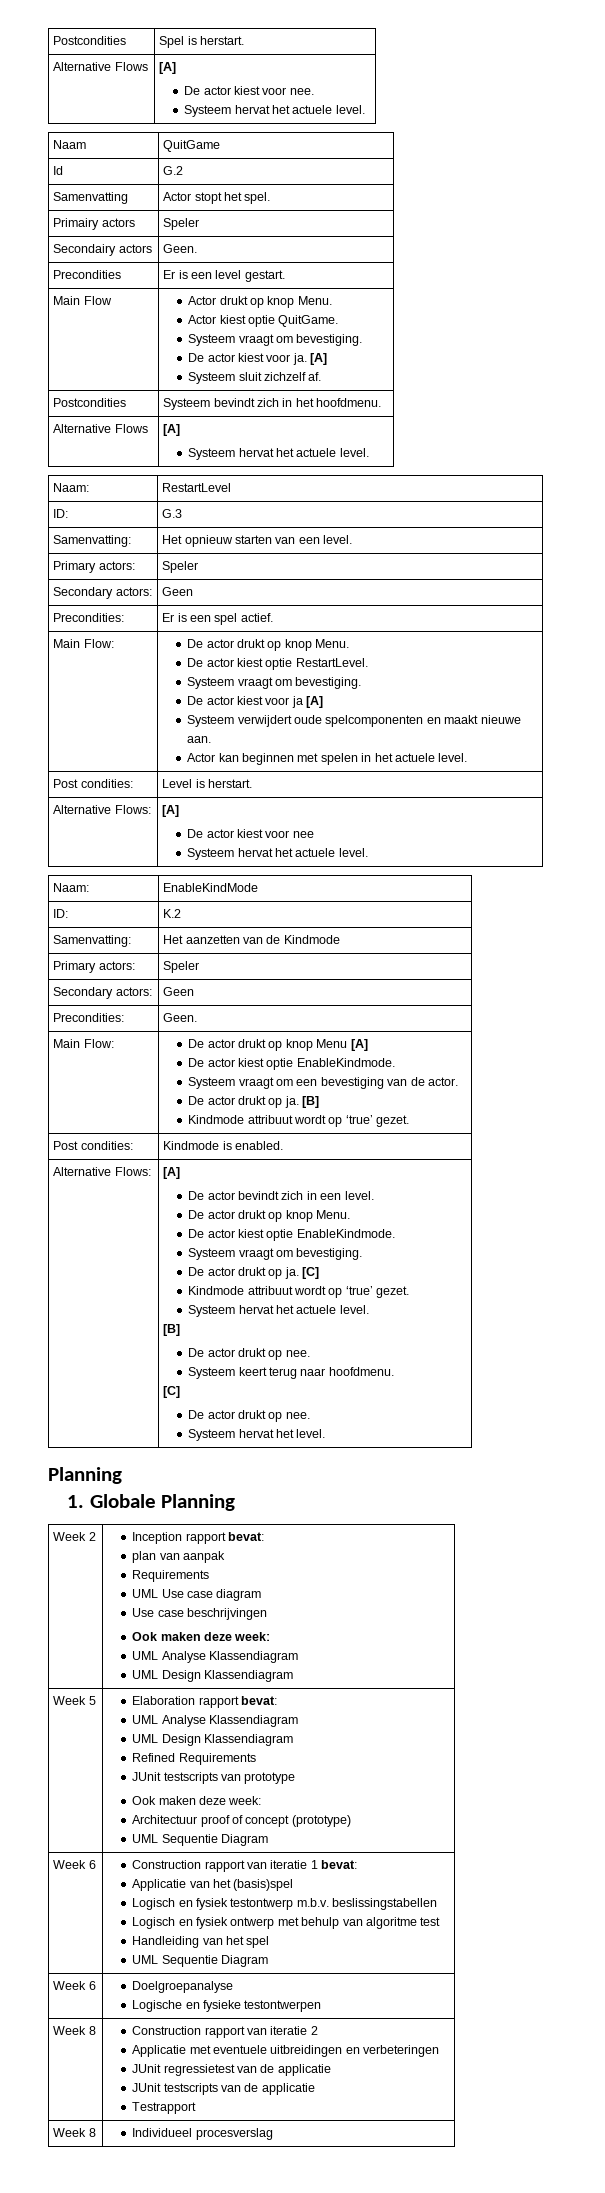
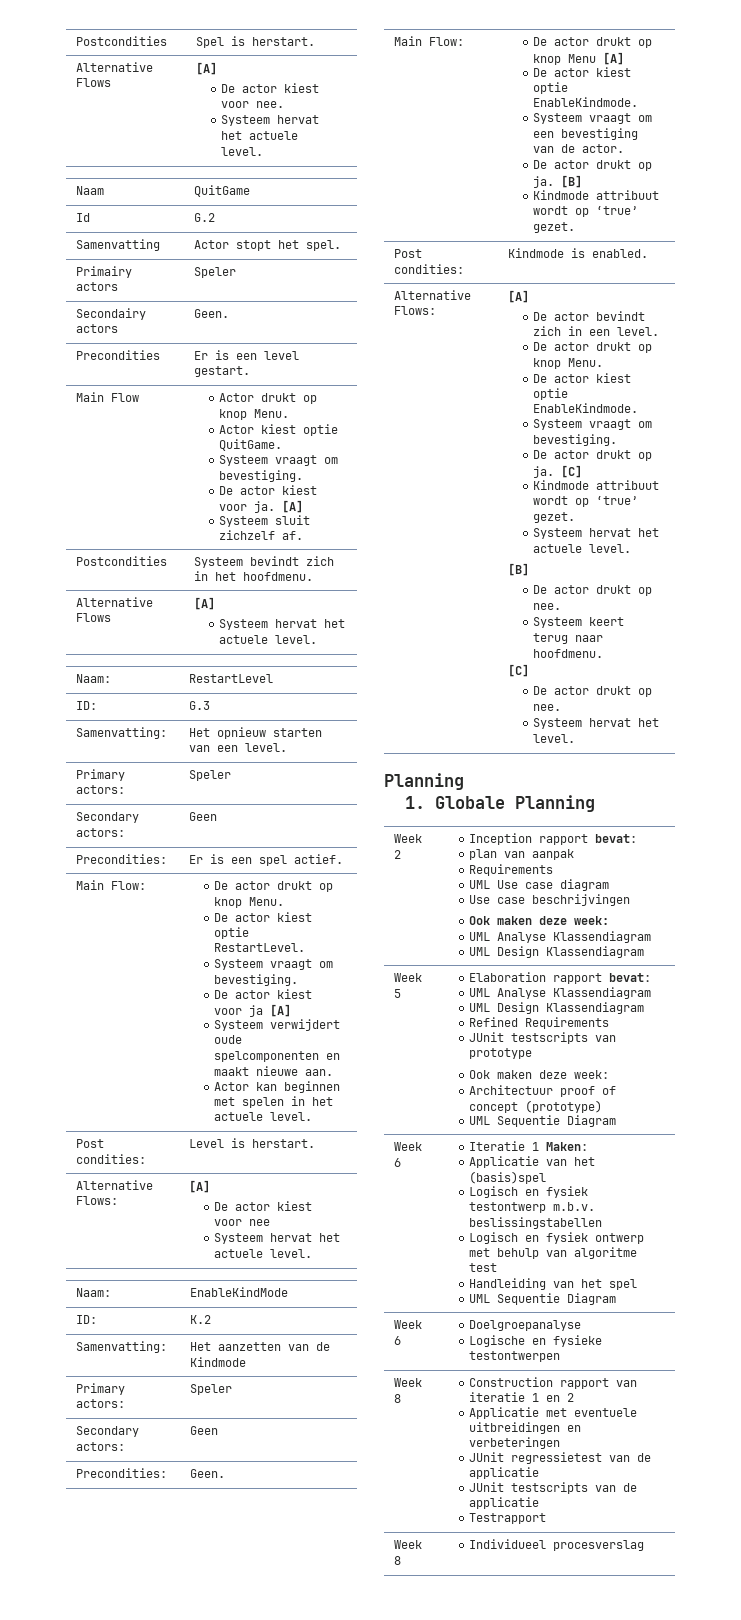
[132,1860,358,1872] Construction rapport van iteratie 1 bevat: -> [469,1141,589,1151] Iteratie 1 Maken:
(308, 2030) none -> [532,1393,561,1402] 1 en

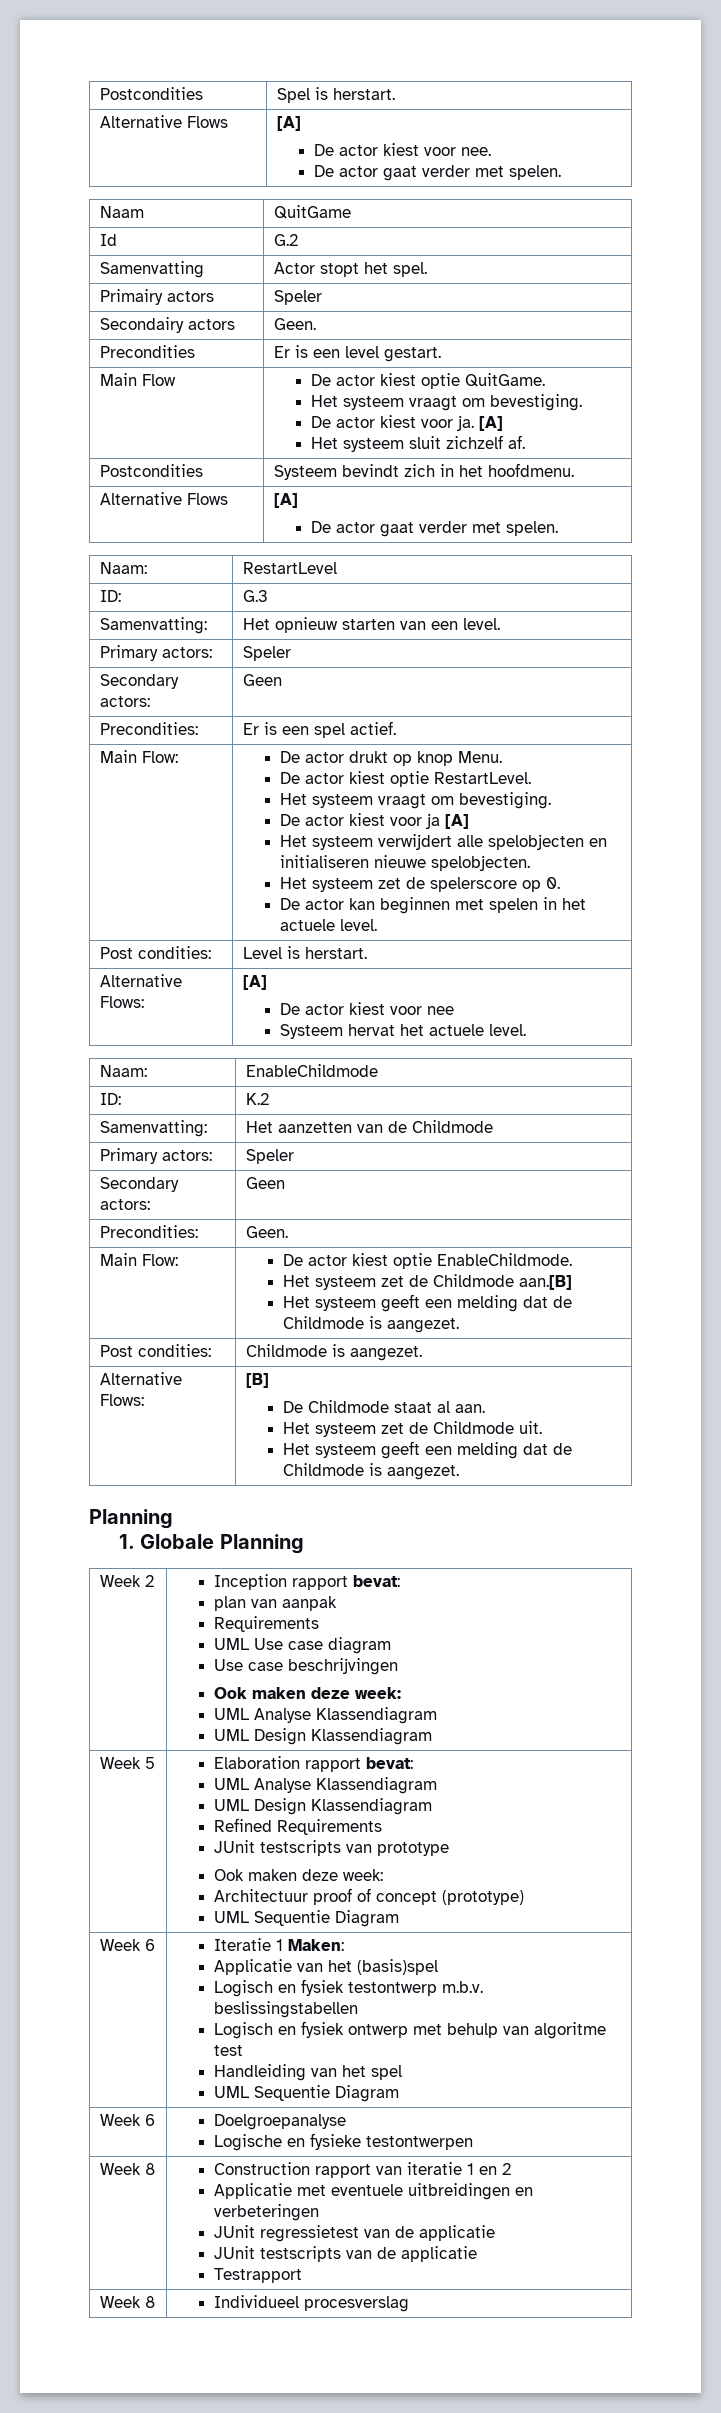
[221,115,320,126] [221,131,299,140] [221,147,264,156] Systeem hervat het actuele level. -> [314,165,562,181] De actor gaat verder met spelen.
[219,393,318,404] [219,409,290,420] [219,425,255,434] Actor drukt op knop Menu. // Actor -> [311,374,376,386] De actor
[219,455,269,466] Systeem -> [311,395,405,410] Het systeem
[219,516,269,527] Systeem -> [311,437,405,452] Het systeem
[219,619,346,630] [219,635,318,644] Systeem hervat het actuele level. -> [311,521,559,537] De actor gaat verder met spelen.
[214,959,264,970] Systeem -> [280,793,374,808] Het systeem
[214,1019,341,1031] [214,1035,243,1044] [214,1051,341,1062] [214,1066,334,1076] [214,1082,250,1091] Systeem verwijdert oude spelcomponenten en maakt nieuwe aan. // Actor -> [280,834,608,850] [280,855,531,871] [280,877,561,892] [280,898,345,910] Het systeem verwijdert alle spelobjecten en initialiseren nieuwe spelobjecten. // Het systeem zet de spelerscore op 0. // De actor
[189,1287,288,1297] EnableKindMode -> [246,1064,379,1077] EnableChildmode
[189,1357,246,1367] Kindmode -> [412,1120,494,1133] Childmode
[596,37,653,48] [533,52,625,65] [533,67,632,77] [533,82,569,94] [533,97,639,107] [533,113,653,124] [533,128,639,140] [533,144,625,153] [533,160,653,171] [533,175,583,188] [533,190,660,200] [533,206,639,217] [533,222,576,233] [393,249,422,258] [393,264,464,274] [507,248,648,258] [393,290,471,300] [393,306,436,315] [507,290,529,303] [533,311,646,321] [533,326,660,336] [533,342,653,353] [533,358,604,369] [533,373,632,383] [533,388,569,400] [533,403,639,413] [533,419,653,430] [533,434,618,446] [533,450,653,461] [533,465,583,478] [533,480,660,490] [533,496,639,507] [533,512,576,523] [533,528,660,539] [533,544,632,553] [507,563,529,576] [533,585,653,596] [533,603,562,610] [533,617,625,628] [533,633,604,644] [533,649,604,658] [507,664,529,677] [533,686,653,697] [533,704,562,711] [533,718,660,729] [533,734,576,743] drukt op knop Menu [A] // De actor kiest optie EnableKindmode. // Systeem vraagt om een bevestiging van de actor. // De actor drukt op ja. [B] // Kindmode attribuut wordt op ‘true’ gezet. // Post condities: | Kindmode is enabled. // Alternative Flows: | [A] // De actor bevindt zich in een level. // De actor drukt op knop Menu. // De actor kiest optie EnableKindmode. // Systeem vraagt om bevestiging. // De actor drukt op ja. [C] // Kindmode attribuut wordt op ‘true’ gezet. // Systeem hervat het actuele level. // [B] // De actor drukt op nee. // Systeem keert terug naar hoofdmenu. // [C] // De actor drukt op nee. // Systeem hervat het level. -> [352,1253,573,1269] [283,1274,573,1290] [283,1294,573,1312] [283,1316,460,1333] [100,1344,212,1357] [246,1344,423,1361] [100,1372,183,1385] [100,1394,145,1406] [246,1373,270,1388] [283,1400,486,1413] [283,1421,543,1437] [283,1441,573,1459] [283,1463,460,1480] kiest optie EnableChildmode. // Het systeem zet de Childmode aan.[B] // Het systeem geeft een melding dat de Childmode is aangezet. // Post condities: | Childmode is aangezet. // Alternative Flows: | [B] // De Childmode staat al aan. // Het systeem zet de Childmode uit. // Het systeem geeft een melding dat de Childmode is aangezet.

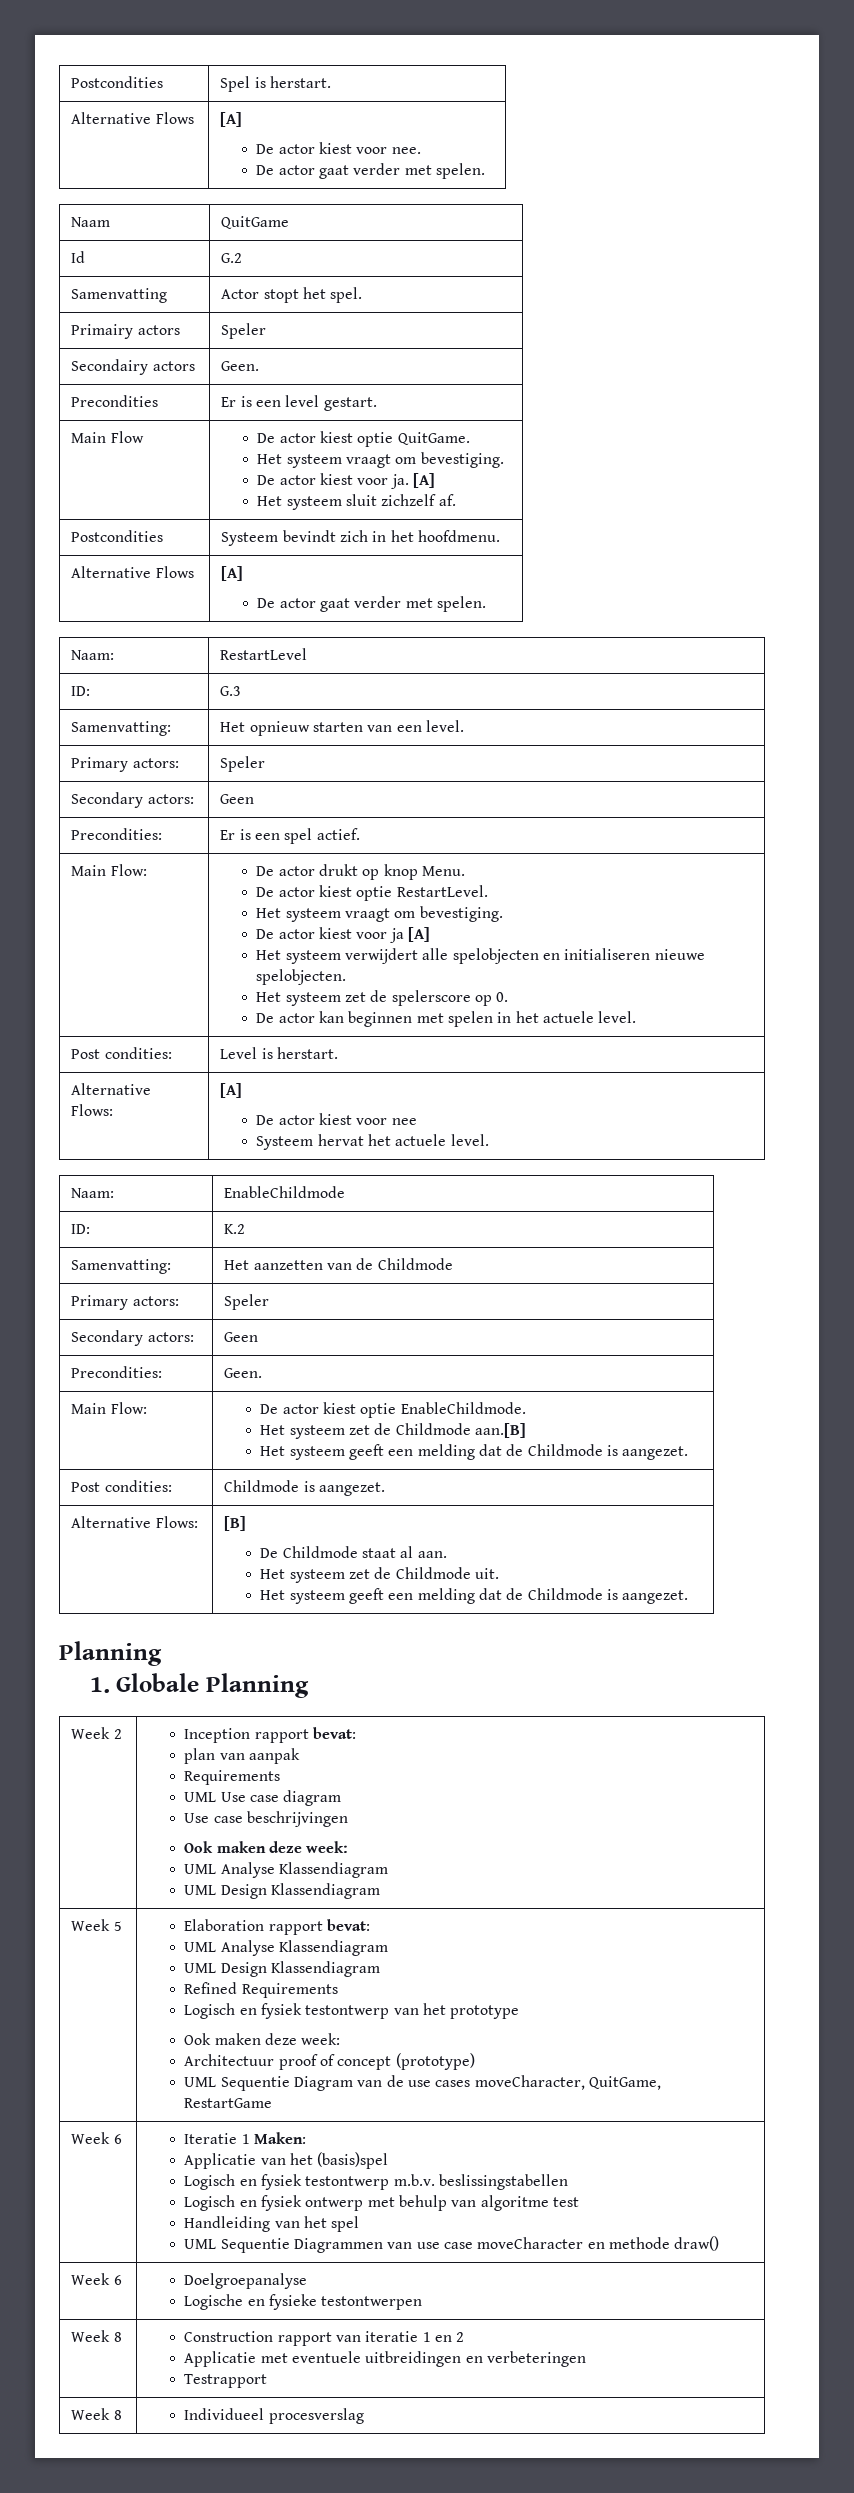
[214,1840,373,1856] JUnit testscripts van -> [184,2003,447,2019] Logisch en fysiek testontwerp van het
(400, 1918) none -> [357,2075,661,2090] [184,2098,273,2108] van de use cases moveCharacter, QuitGame, RestartGame
[335,2085,400,2102] Diagram -> [294,2236,720,2253] Diagrammen van use case moveCharacter en methode draw()
[214,2225,496,2242] [214,2246,478,2262] // JUnit regressietest van de applicatie // JUnit testscripts van de applicatie -> (587, 2359) none

